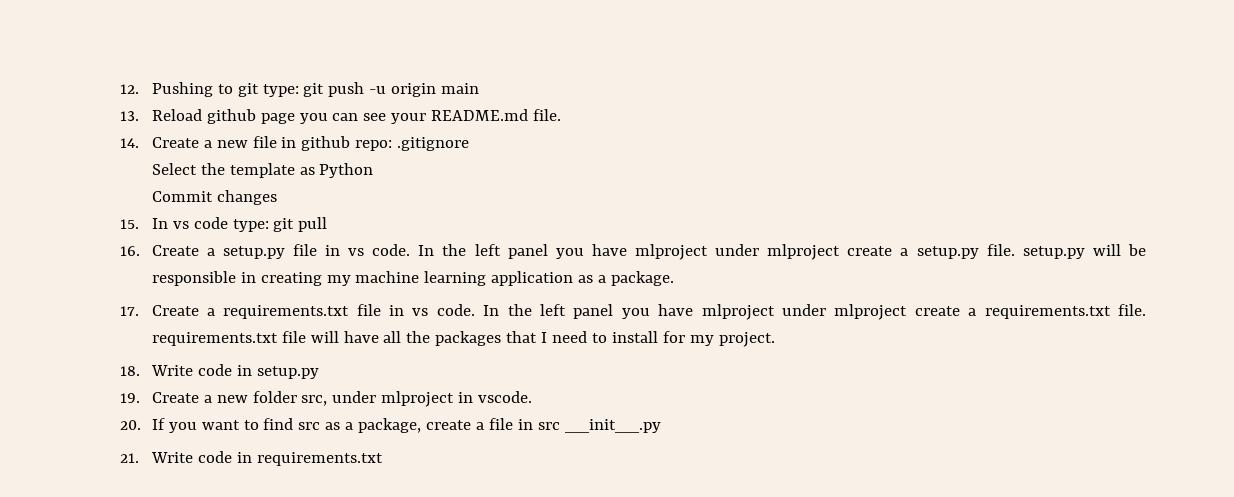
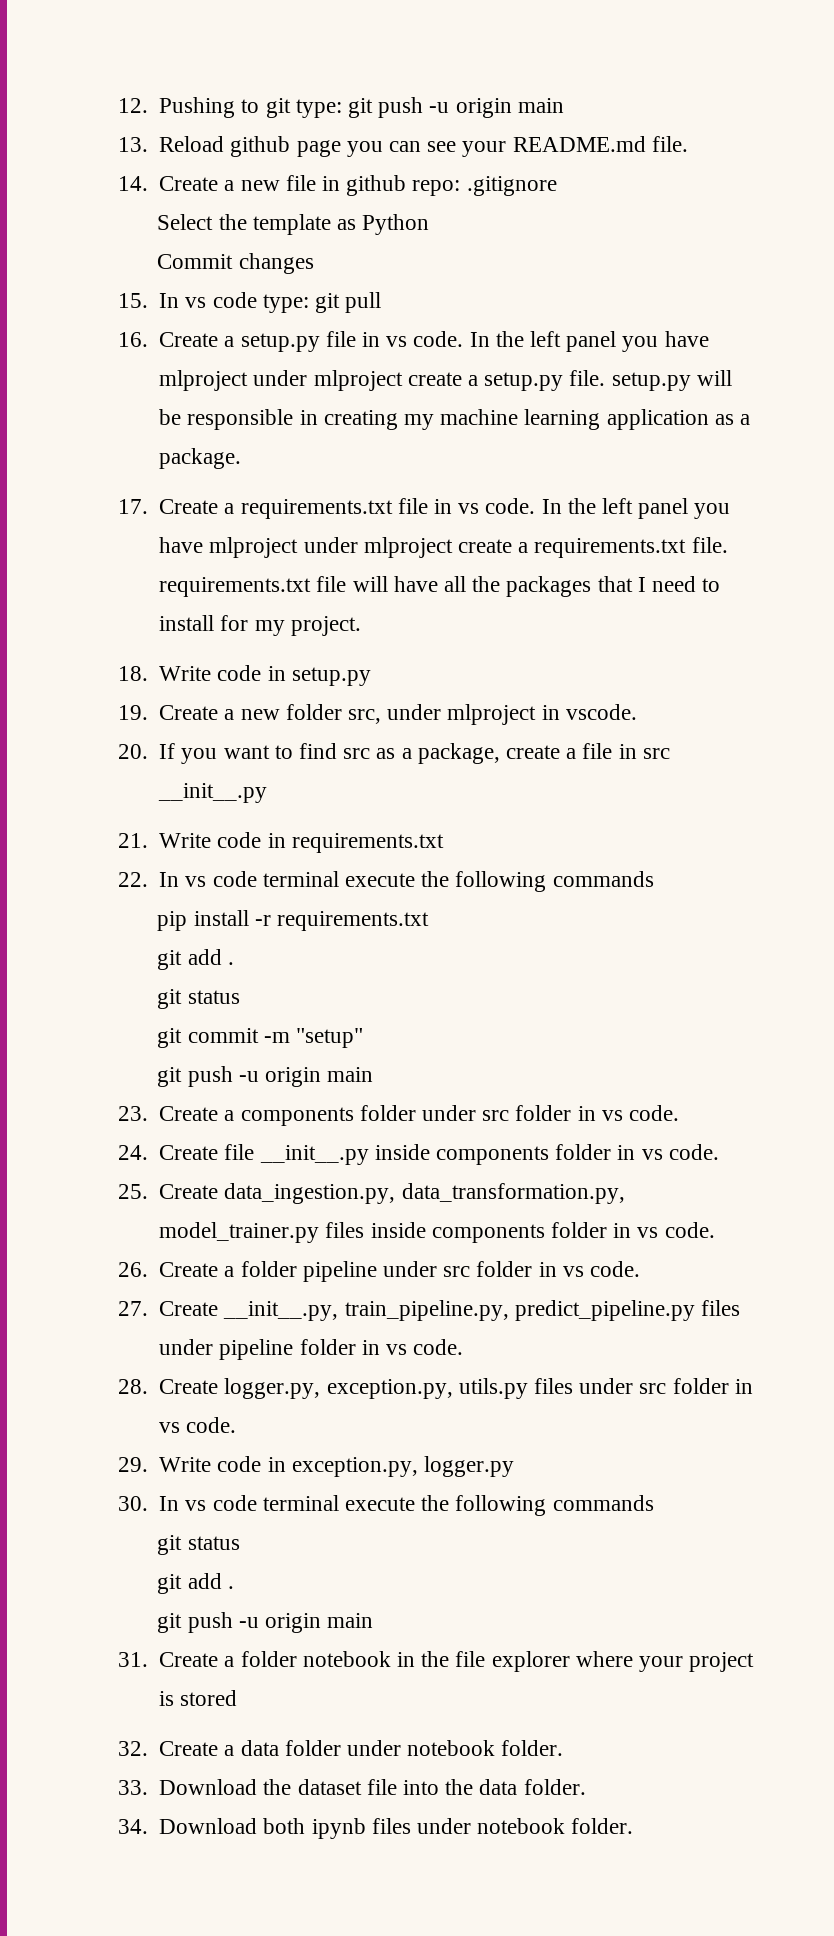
(383, 459) none -> [117,871,654,892] [157,910,429,931] [157,949,234,970] [157,989,240,1009] [157,1028,363,1048] [157,1066,374,1087] [117,1105,680,1126] [117,1144,719,1165] [117,1183,625,1204] [159,1222,715,1243] [117,1261,641,1282] [117,1300,741,1321] [159,1339,464,1360] [117,1378,753,1399] [159,1417,237,1433] [117,1456,515,1477] [117,1495,654,1516] [157,1535,240,1555] [157,1573,234,1594] [157,1612,374,1633] [117,1651,755,1672] [159,1690,238,1706] [117,1740,564,1756] [117,1779,586,1795] [117,1818,634,1839] // 22. In vs code terminal execute the following commands // pip install -r requirements.txt // git add . // git status // git commit -m "setup" // git push -u origin main // 23. Create a components folder under src folder in vs code. // 24. Create file __init__.py inside components folder in vs code. // 25. Create data_ingestion.py, data_transformation.py, model_trainer.py files inside components folder in vs code. // 26. Create a folder pipeline under src folder in vs code. // 27. Create __init__.py, train_pipeline.py, predict_pipeline.py files under pipeline folder in vs code. // 28. Create logger.py, exception.py, utils.py files under src folder in vs code. // 29. Write code in exception.py, logger.py // 30. In vs code terminal execute the following commands // git status // git add . // git push -u origin main // 31. Create a folder notebook in the file explorer where your project is stored // 32. Create a data folder under notebook folder. // 33. Download the dataset file into the data folder. // 34. Download both ipynb files under notebook folder.

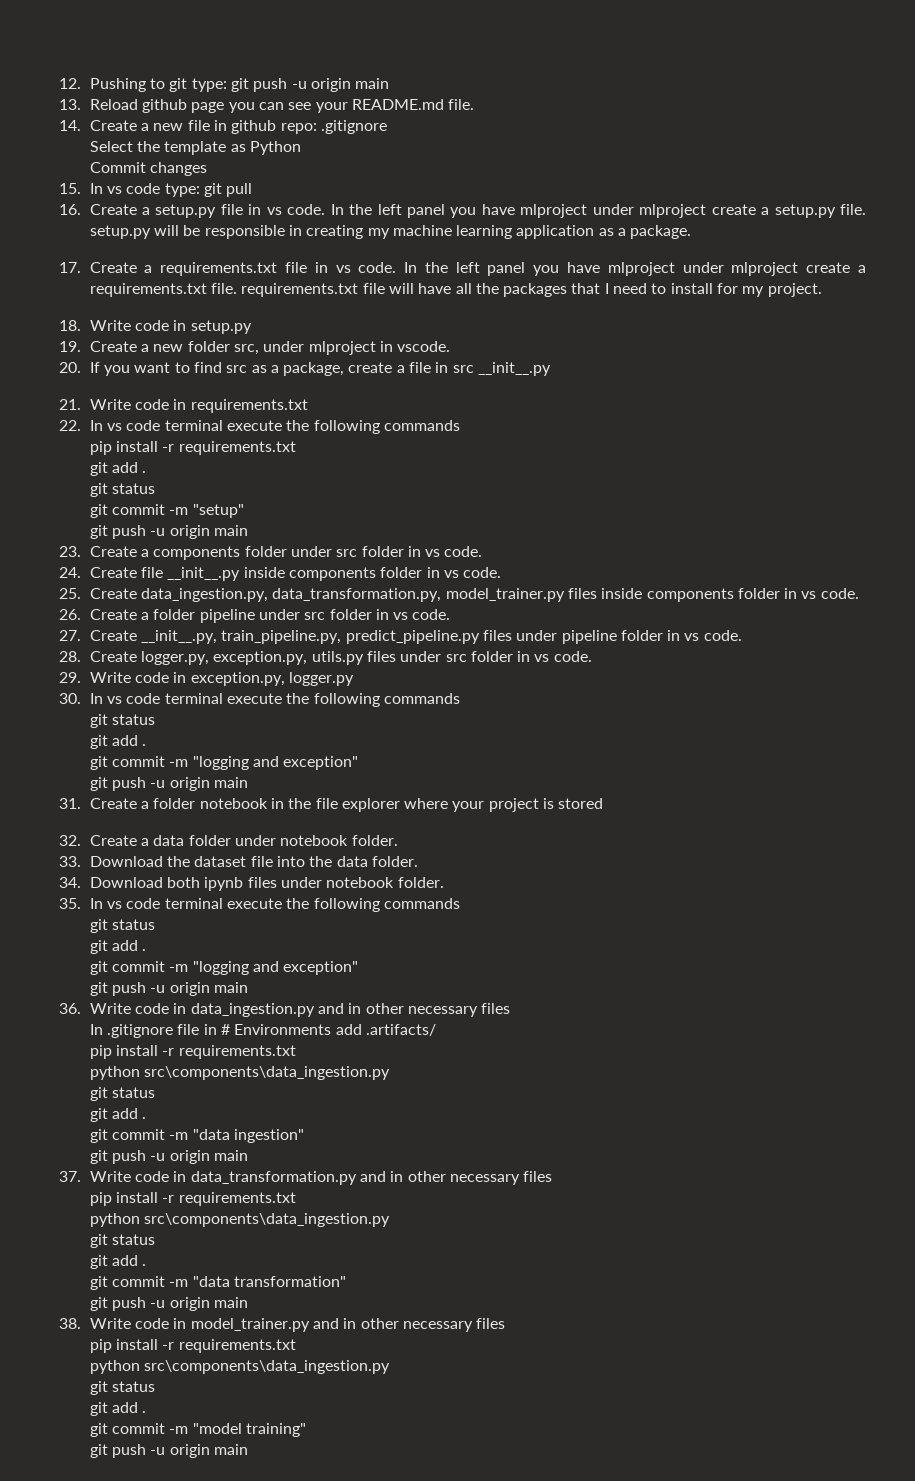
(234, 1587) none -> [89,756,359,770] // git commit -m "logging and exception"
(634, 1826) none -> [58,898,460,912] [89,919,155,933] [89,940,147,954] [89,961,359,975] [89,982,248,996] [58,1003,511,1017] [89,1024,436,1038] [89,1045,296,1059] [89,1066,390,1080] [89,1087,155,1101] [89,1108,147,1122] [89,1129,304,1143] [89,1150,248,1164] [58,1171,553,1185] [89,1192,296,1206] [89,1213,390,1227] [89,1234,155,1248] [89,1255,147,1269] [89,1276,346,1290] [89,1297,248,1311] [58,1318,506,1332] [89,1339,296,1353] [89,1360,390,1374] [89,1381,155,1395] [89,1402,147,1416] [89,1423,306,1437] [89,1444,248,1458] // 35. In vs code terminal execute the following commands // git status // git add . // git commit -m "logging and exception" // git push -u origin main // 36. Write code in data_ingestion.py and in other necessary files // In .gitignore file in # Environments add .artifacts/ // pip install -r requirements.txt // python src\components\data_ingestion.py // git status // git add . // git commit -m "data ingestion" // git push -u origin main // 37. Write code in data_transformation.py and in other necessary files // pip install -r requirements.txt // python src\components\data_ingestion.py // git status // git add . // git commit -m "data transformation" // git push -u origin main // 38. Write code in model_trainer.py and in other necessary files // pip install -r requirements.txt // python src\components\data_ingestion.py // git status // git add . // git commit -m "model training" // git push -u origin main

